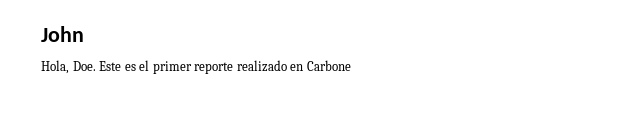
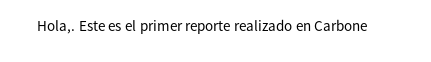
[41,26,84,42] [41,60,96,74] John // Hola, Doe. -> [37,20,75,34] Hola,.

